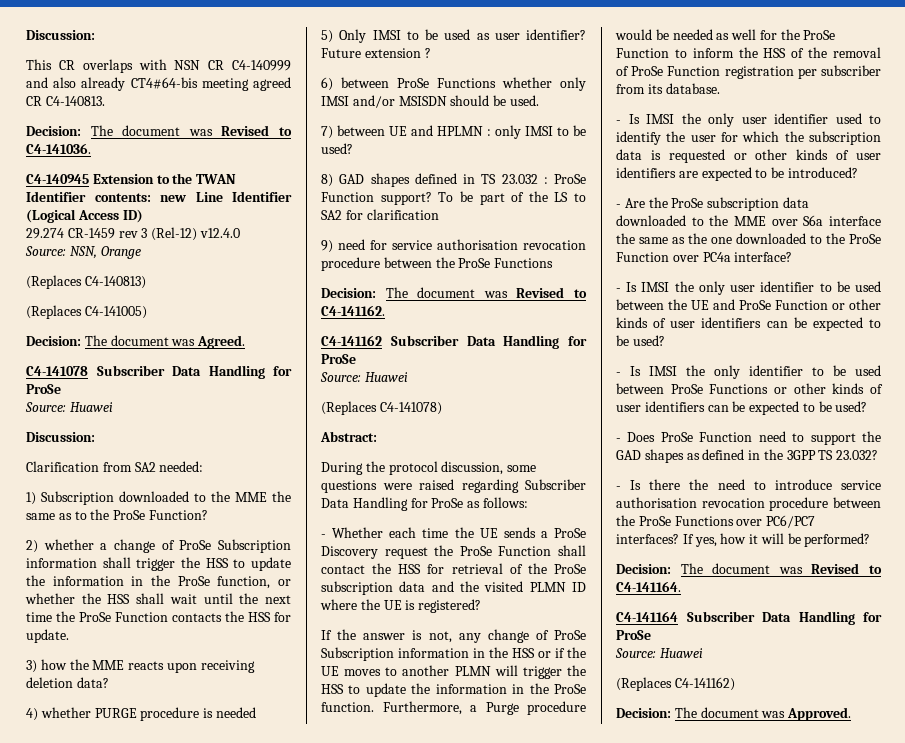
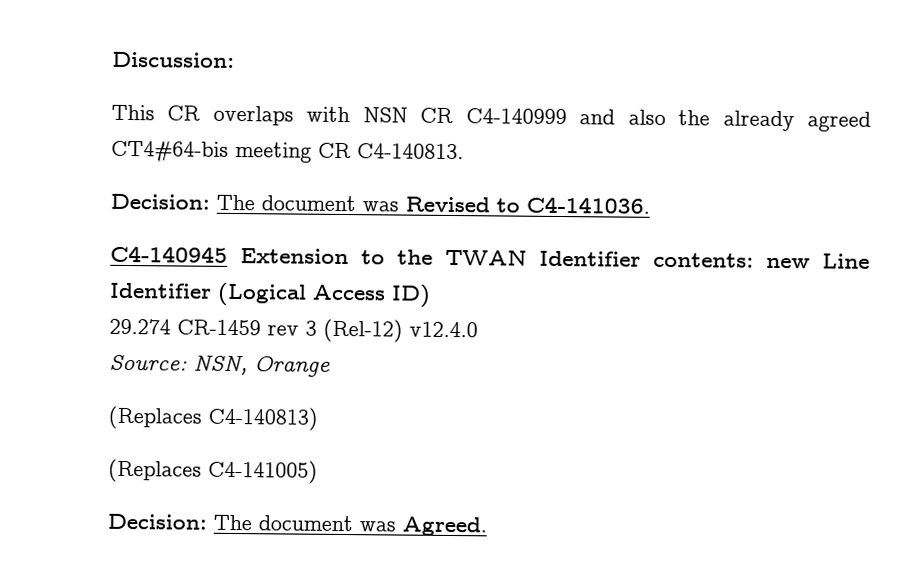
[81,77,126,91] already -> [678,110,872,132] the already agreed
[253,77,292,91] agreed -> (312, 152) none
[26,365,292,379] [26,384,61,394] [25,402,113,412] [26,432,95,442] [26,461,204,472] [26,491,291,505] [26,509,208,520] [26,539,291,553] [26,557,291,571] [26,575,291,589] [25,593,291,604] [26,611,291,622] [26,629,69,643] [26,659,255,673] [26,677,109,688] [26,707,256,721] [321,29,586,43] [321,48,431,58] [321,77,586,91] [321,95,539,108] [321,125,586,139] [321,143,353,154] [321,173,586,187] [321,191,586,205] [321,209,439,220] [321,239,586,253] [321,257,554,271] [321,287,587,298] [321,305,385,316] [321,335,587,349] [321,354,356,364] [320,372,408,382] [321,401,442,415] [320,431,377,442] [321,461,537,475] [321,479,586,493] [321,497,528,511] [321,527,586,538] [321,545,586,559] [321,563,586,574] [321,581,586,595] [320,599,482,613] [321,629,586,643] [321,647,586,661] [321,665,586,679] [321,683,586,697] [321,701,586,715] [615,29,836,40] [616,47,881,58] [616,65,881,79] [616,83,720,94] [616,113,881,127] [616,131,881,145] [616,149,881,163] [616,167,858,181] [616,197,809,211] [616,215,881,226] [616,233,881,244] [616,252,793,262] [616,281,881,295] [616,299,881,310] [616,317,881,331] [616,335,665,346] [616,365,881,379] [616,383,883,394] [616,401,868,415] [616,431,881,445] [616,449,879,463] [616,479,881,490] [616,497,881,511] [616,515,816,528] [616,533,871,547] [616,563,882,574] [616,581,681,592] [616,611,882,625] [616,630,651,640] [615,648,703,658] [616,677,735,691] [616,707,852,721] // C4-141078 Subscriber Data Handling for ProSe // Source: Huawei // Discussion: // Clarification from SA2 needed: // 1) Subscription downloaded to the MME the same as to the ProSe Function? // 2) whether a change of ProSe Subscription information shall trigger the HSS to update the information in the ProSe function, or whether the HSS shall wait until the next time the ProSe Function contacts the HSS for update. // 3) how the MME reacts upon receiving deletion data? // 4) whether PURGE procedure is needed // 5) Only IMSI to be used as user identifier? Future extension ? // 6) between ProSe Functions whether only IMSI and/or MSISDN should be used. // 7) between UE and HPLMN : only IMSI to be used? // 8) GAD shapes defined in TS 23.032 : ProSe Function support? To be part of the LS to SA2 for clarification // 9) need for service authorisation revocation procedure between the ProSe Functions // Decision: The document was Revised to C4-141162. // C4-141162 Subscriber Data Handling for ProSe // Source: Huawei // (Replaces C4-141078) // Abstract: // During the protocol discussion, some questions were raised regarding Subscriber Data Handling for ProSe as follows: // - Whether each time the UE sends a ProSe Discovery request the ProSe Function shall contact the HSS for retrieval of the ProSe subscription data and the visited PLMN ID where the UE is registered? // If the answer is not, any change of ProSe Subscription information in the HSS or if the UE moves to another PLMN will trigger the HSS to update the information in the ProSe function. Furthermore, a Purge procedure would be needed as well for the ProSe Function to inform the HSS of the removal of ProSe Function registration per subscriber from its database. // - Is IMSI the only user identifier used to identify the user for which the subscription data is requested or other kinds of user identifiers are expected to be introduced? // - Are the ProSe subscription data downloaded to the MME over S6a interface the same as the one downloaded to the ProSe Function over PC4a interface? // - Is IMSI the only user identifier to be used between the UE and ProSe Function or other kinds of user identifiers can be expected to be used? // - Is IMSI the only identifier to be used between ProSe Functions or other kinds of user identifiers can be expected to be used? // - Does ProSe Function need to support the GAD shapes as defined in the 3GPP TS 23.032? // - Is there the need to introduce service authorisation revocation procedure between the ProSe Functions over PC6/PC7 interfaces? If yes, how it will be performed? // Decision: The document was Revised to C4-141164. // C4-141164 Subscriber Data Handling for ProSe // Source: Huawei // (Replaces C4-141162) // Decision: The document was Approved. -> (487, 526) none

